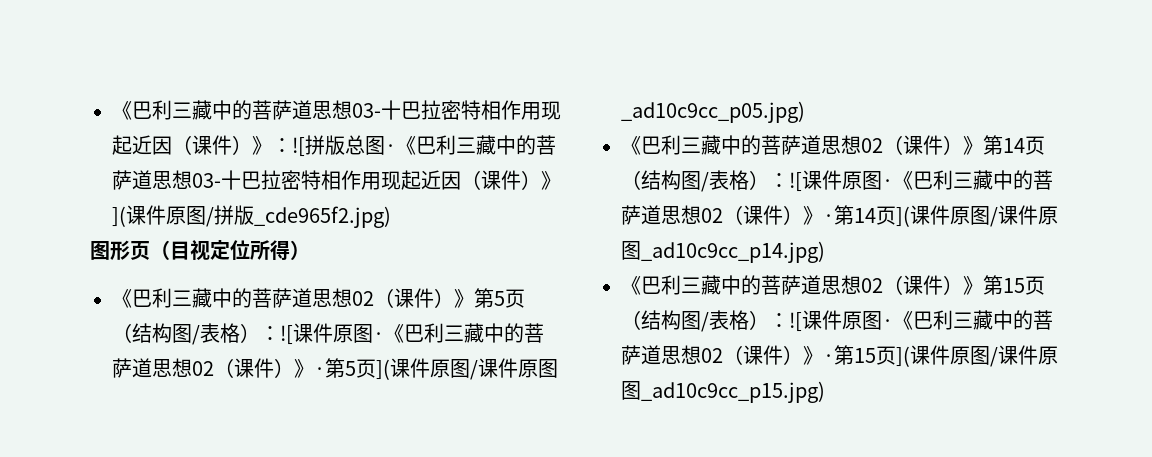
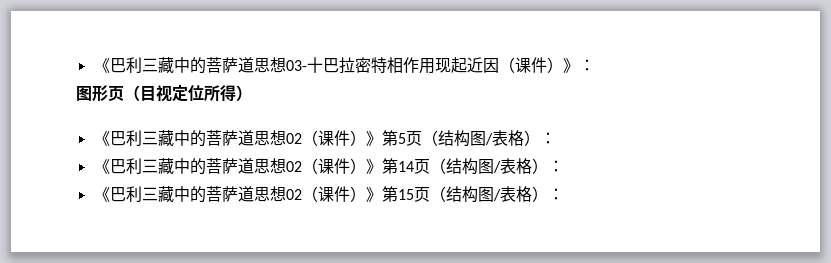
[292,135,556,157] [112,170,561,190] [112,205,391,228] ![拼版总图·《巴利三藏中的菩萨道思想03-十巴拉密特相作用现起近因（课件）》](课件原图/拼版_cde965f2.jpg) -> (595, 65) none
[280,323,544,345] [112,358,558,380] [621,101,805,123] ![课件原图·《巴利三藏中的菩萨道思想02（课件）》·第5页](课件原图/课件原图_ad10c9cc_p05.jpg) -> (556, 138) none
[789,170,1053,192] [621,205,1058,227] [621,241,825,263] ![课件原图·《巴利三藏中的菩萨道思想02（课件）》·第14页](课件原图/课件原图_ad10c9cc_p14.jpg) -> (564, 166) none
[789,310,1053,332] [621,345,1058,367] [621,381,825,403] ![课件原图·《巴利三藏中的菩萨道思想02（课件）》·第15页](课件原图/课件原图_ad10c9cc_p15.jpg) -> (564, 194) none

